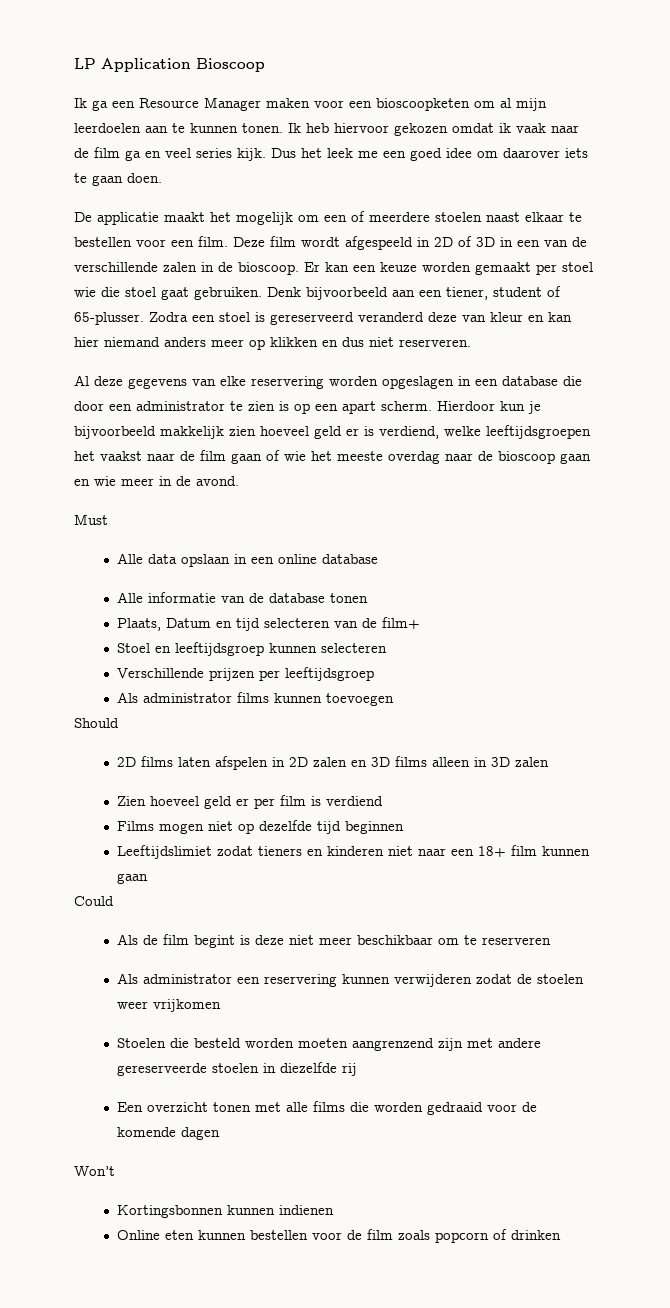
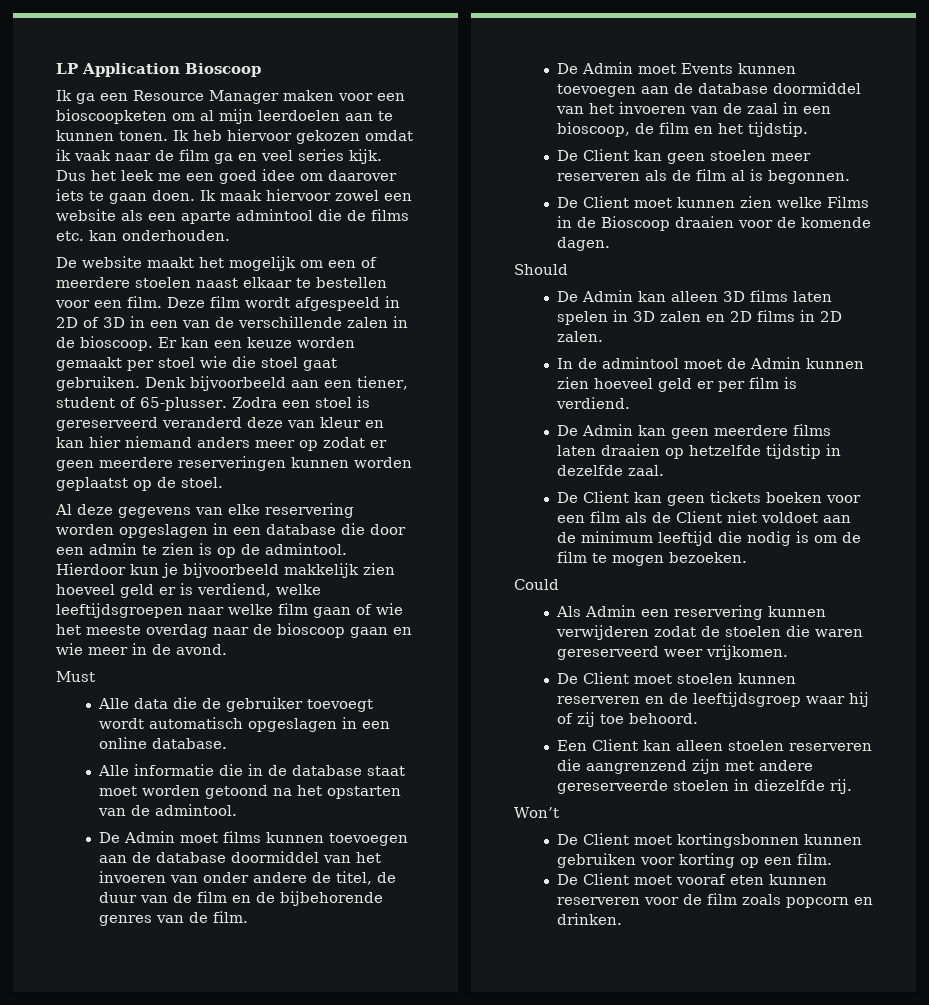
[74,212,159,225] // De applicatie -> [200,189,412,201] [56,209,409,224] [56,230,230,241] [56,256,142,268] Ik maak hiervoor zowel een website als een aparte admintool die de films etc. kan onderhouden. // De website
[270,337,471,347] klikken en dus niet reserveren. -> [323,437,387,448] [56,456,412,471] [56,477,223,491] zodat er geen meerdere reserveringen kunnen worden geplaatst op de stoel.
[136,401,225,411] administrator -> [89,543,137,555] admin
[315,401,432,414] een apart scherm. -> [241,543,347,555] de admintool.
[74,451,195,461] het vaakst naar de -> [188,604,273,615] naar welke
[181,554,231,567] opslaan -> [172,697,373,712] [98,717,337,732] die de gebruiker toevoegt wordt automatisch opgeslagen
[322,554,379,564] database -> [151,738,227,749] database.
[221,593,369,603] [117,617,421,631] [117,642,388,656] [117,667,375,681] [117,692,395,706] [74,718,119,728] [117,756,550,770] [117,796,147,806] van de database tonen // Plaats, Datum en tijd selecteren van de film+ // Stoel en leeftijdsgroep kunnen selecteren // Verschillende prijzen per leeftijdsgroep // Als administrator films kunnen toevoegen // Should // 2D films laten afspelen in 2D zalen en 3D films alleen in 3D zalen // Zien -> [218,764,405,776] [98,785,401,799] [97,804,237,816] [98,831,408,846] [98,851,381,863] [98,871,396,885] [98,891,383,906] [98,911,248,926] [556,62,796,74] [556,82,861,97] [555,102,831,114] [556,122,808,137] [556,149,811,164] [556,169,850,184] [556,196,869,208] [556,216,871,231] [556,237,610,251] [514,264,568,275] [556,290,832,302] [556,310,842,325] [556,331,603,342] [556,357,864,369] [556,377,589,389] die in de database staat moet worden getoond na het opstarten van de admintool. // De Admin moet films kunnen toevoegen aan de database doormiddel van het invoeren van onder andere de titel, de duur van de film en de bijbehorende genres van de film. // De Admin moet Events kunnen toevoegen aan de database doormiddel van het invoeren van de zaal in een bioscoop, de film en het tijdstip. // De Client kan geen stoelen meer reserveren als de film al is begonnen. // De Client moet kunnen zien welke Films in de Bioscoop draaien voor de komende dagen. // Should // De Admin kan alleen 3D films laten spelen in 3D zalen en 2D films in 2D zalen. // In de admintool moet de Admin kunnen zien
[326,796,384,806] [117,820,405,834] [117,845,591,859] [117,873,149,884] [74,896,114,906] [117,934,552,948] [117,973,233,984] verdiend // Films mogen niet op dezelfde tijd beginnen // Leeftijdslimiet zodat tieners en kinderen niet naar een 18+ film kunnen gaan // Could // Als de film begint is deze niet meer beschikbaar om te reserveren // Als administrator -> [555,397,630,409] [556,424,831,439] [556,444,841,459] [556,465,664,476] [556,491,861,506] [556,511,851,523] [556,531,861,546] [556,551,747,566] [514,579,559,590] [555,605,636,617] verdiend. // De Admin kan geen meerdere films laten draaien op hetzelfde tijdstip in dezelfde zaal. // De Client kan geen tickets boeken voor een film als de Client niet voldoet aan de minimum leeftijd die nodig is om de film te mogen bezoeken. // Could // Als Admin
[117,999,222,1012] [117,1038,349,1048] weer vrijkomen // Stoelen die besteld worden moeten -> [785,625,863,637] [556,645,788,660] [556,672,796,684] [556,692,869,707] [556,712,698,727] [556,739,872,751] [556,759,581,771] die waren gereserveerd weer vrijkomen. // De Client moet stoelen kunnen reserveren en de leeftijdsgroep waar hij of zij toe behoord. // Een Client kan alleen stoelen reserveren die
[342,1063,358,1076] [117,1101,538,1115] [117,1127,221,1140] [74,1166,115,1176] [117,1205,335,1218] [117,1230,161,1240] rij // Een overzicht tonen met alle films die worden gedraaid voor de komende dagen // Won’t // Kortingsbonnen kunnen indienen // Online -> [829,779,852,794] [514,807,559,818] [556,833,862,848] [556,853,832,868] [556,873,726,885] rij. // Won’t // De Client moet kortingsbonnen kunnen gebruiken voor korting op een film. // De Client moet vooraf
[250,1230,309,1240] bestellen -> [556,897,640,905] reserveren
[493,1229,562,1240] of drinken -> [853,897,873,905] [556,913,622,925] en drinken.

